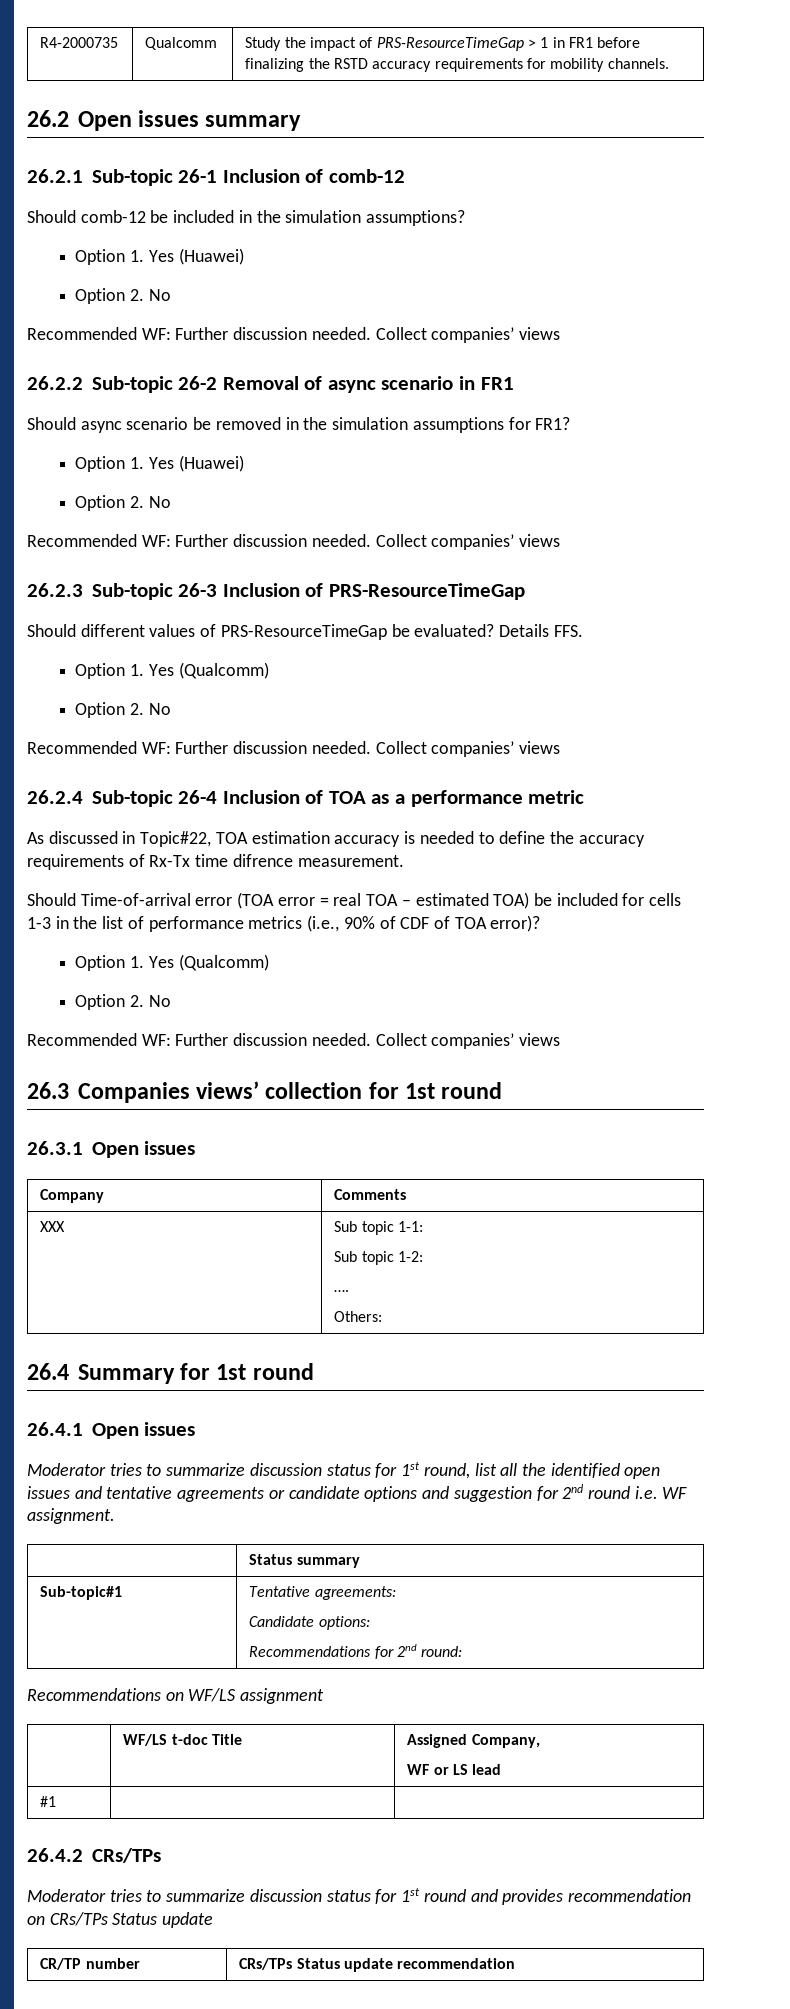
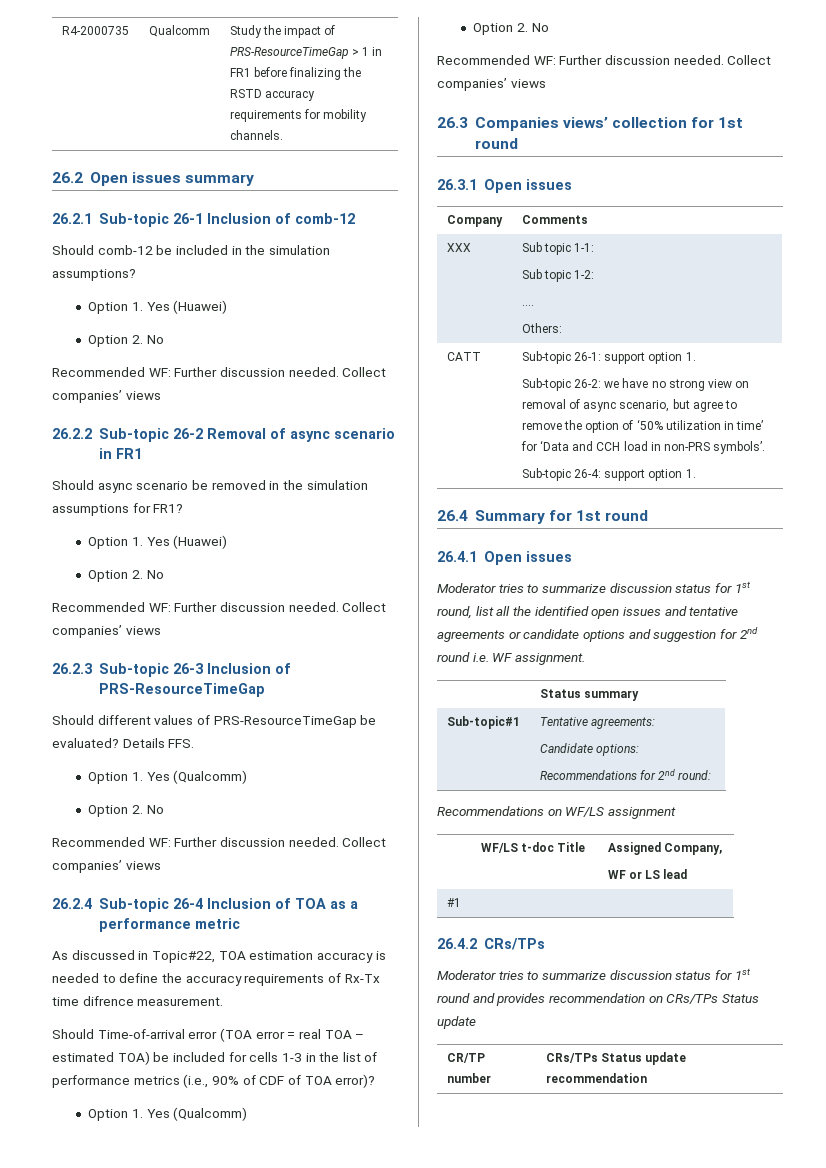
(383, 1316) none -> [446,352,481,361] [521,351,696,364] [521,378,750,391] [521,399,738,412] [521,419,764,433] [520,440,766,454] [521,468,696,481] // CATT | Sub-topic 26-1: support option 1. // Sub-topic 26-2: we have no strong view on removal of async scenario, but agree to remove the option of ‘50% utilization in time’ for ‘Data and CCH load in non-PRS symbols’. // Sub-topic 26-4: support option 1.

